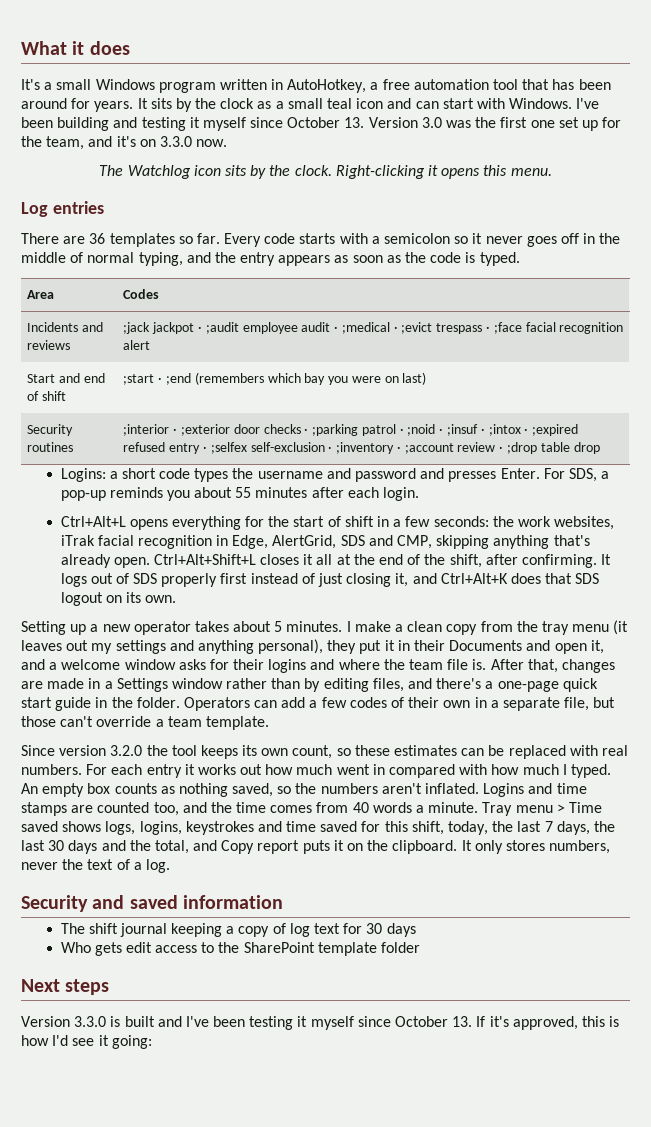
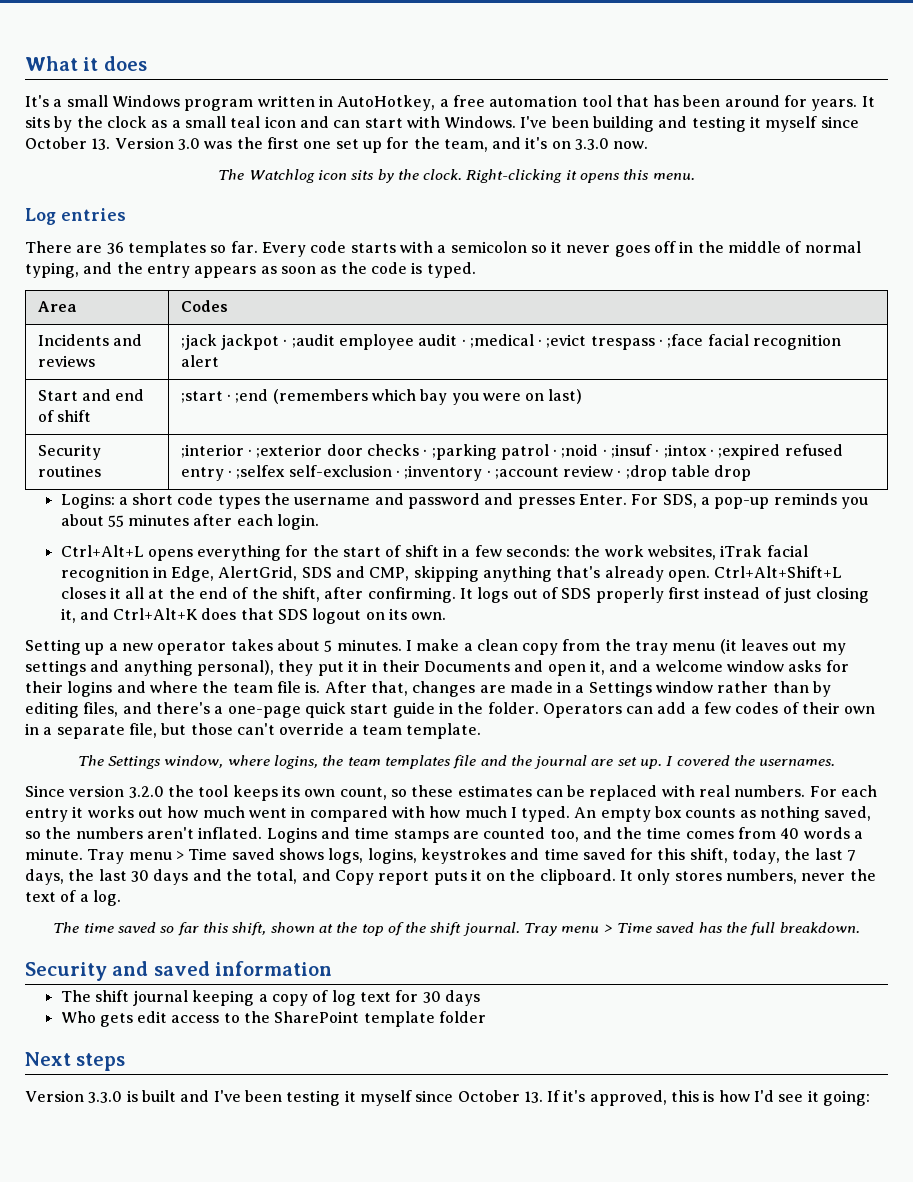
(269, 723) none -> [77,755,836,769] // The Settings window, where logins, the team templates file and the journal are set up. I covered the usernames.
(170, 866) none -> [53,922,860,936] // The time saved so far this shift, shown at the top of the shift journal. Tray menu > Time saved has the full breakdown.

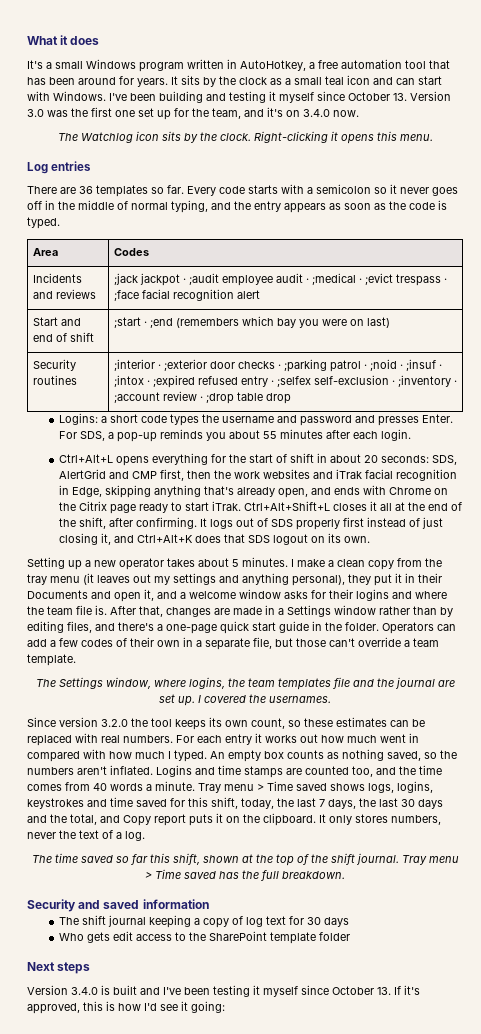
[575,138,610,150] 3.3.0 -> [303,109,330,117] 3.4.0
[461,545,716,560] a few seconds: the work websites, -> [329,454,457,465] [58,469,333,481] about 20 seconds: SDS, AlertGrid and CMP first, then the work websites and
[218,566,711,582] AlertGrid, SDS and CMP, skipping anything that's already open. -> [104,485,448,498] [58,501,241,514] skipping anything that's already open, and ends with Chrome on the Citrix page ready to start iTrak.
[88,1091,123,1103] 3.3.0 -> [71,987,98,995] 3.4.0

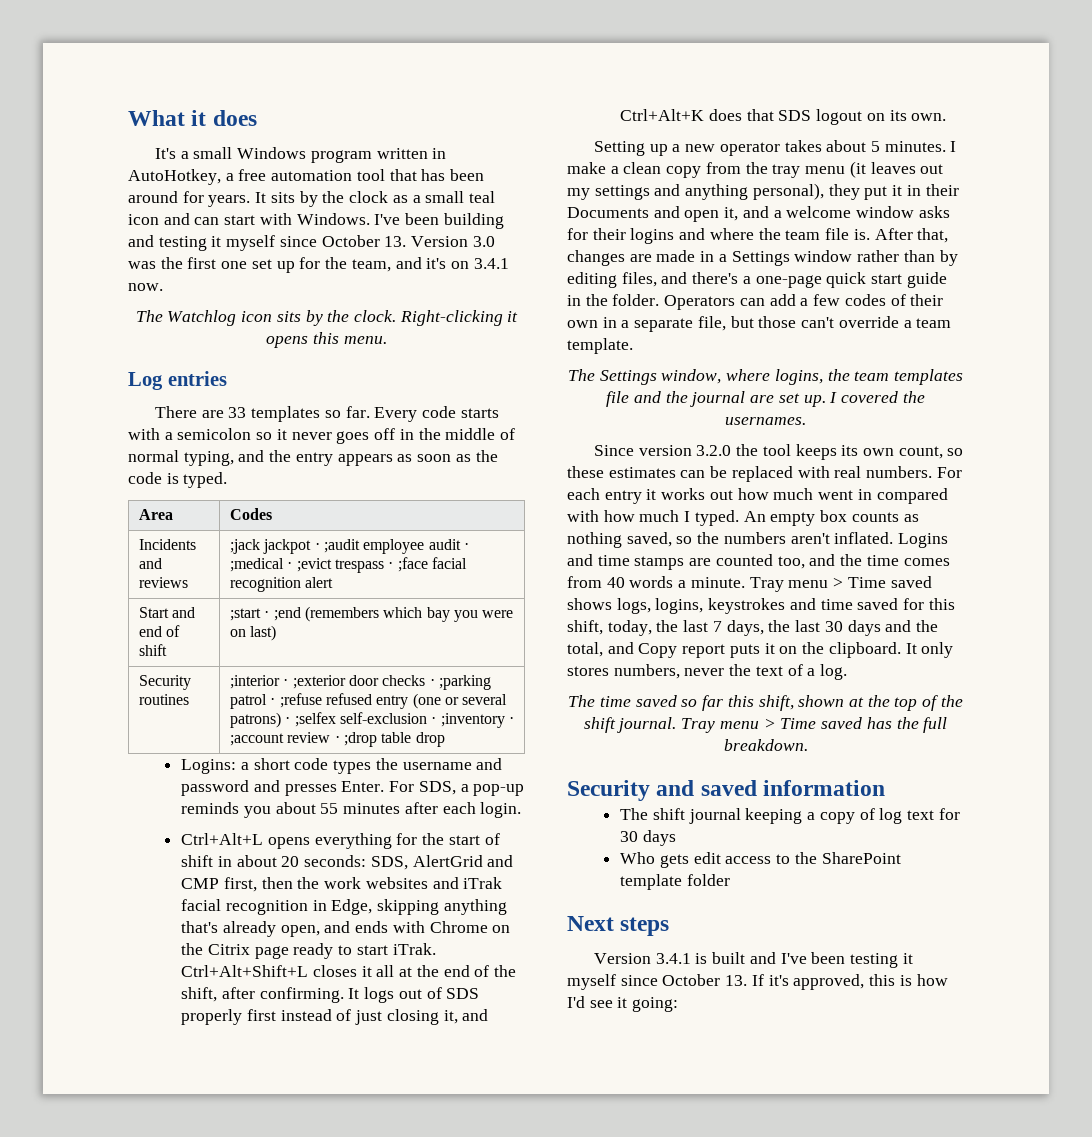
[303,109,330,117] 3.4.0 -> [473,258,509,269] 3.4.1
[79,186,93,194] 36 -> [228,407,247,418] 33
[369,359,442,371] [113,375,268,388] ;noid · ;insuf · ;intox · ;expired refused entry -> [279,693,508,709] [230,712,282,728] ;refuse refused entry (one or several patrons)
[71,987,98,995] 3.4.0 -> [655,953,691,964] 3.4.1

